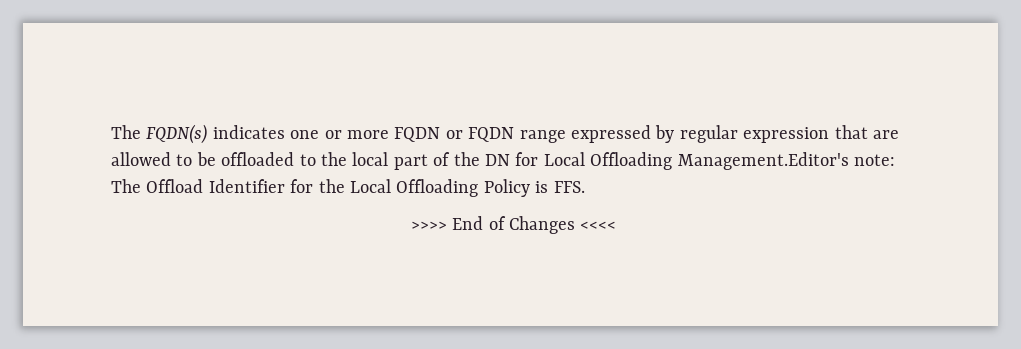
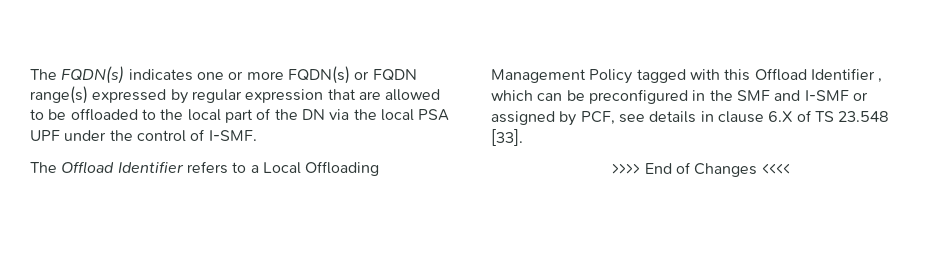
[394,127,441,142] FQDN -> [287,66,350,84] FQDN(s)
[519,130,566,143] range -> [30,86,88,104] range(s)
[515,152,895,170] [111,179,585,197] for Local Offloading Management.Editor's note: The Offload Identifier for the Local Offloading Policy is FFS. -> [329,109,450,121] [30,129,257,142] [30,161,380,176] [491,68,883,84] [491,89,868,104] [491,110,890,126] [491,129,523,146] via the local PSA UPF under the control of I-SMF. // The Offload Identifier refers to a Local Offloading Management Policy tagged with this Offload Identifier , which can be preconfigured in the SMF and I-SMF or assigned by PCF, see details in clause 6.X of TS 23.548 [33].

